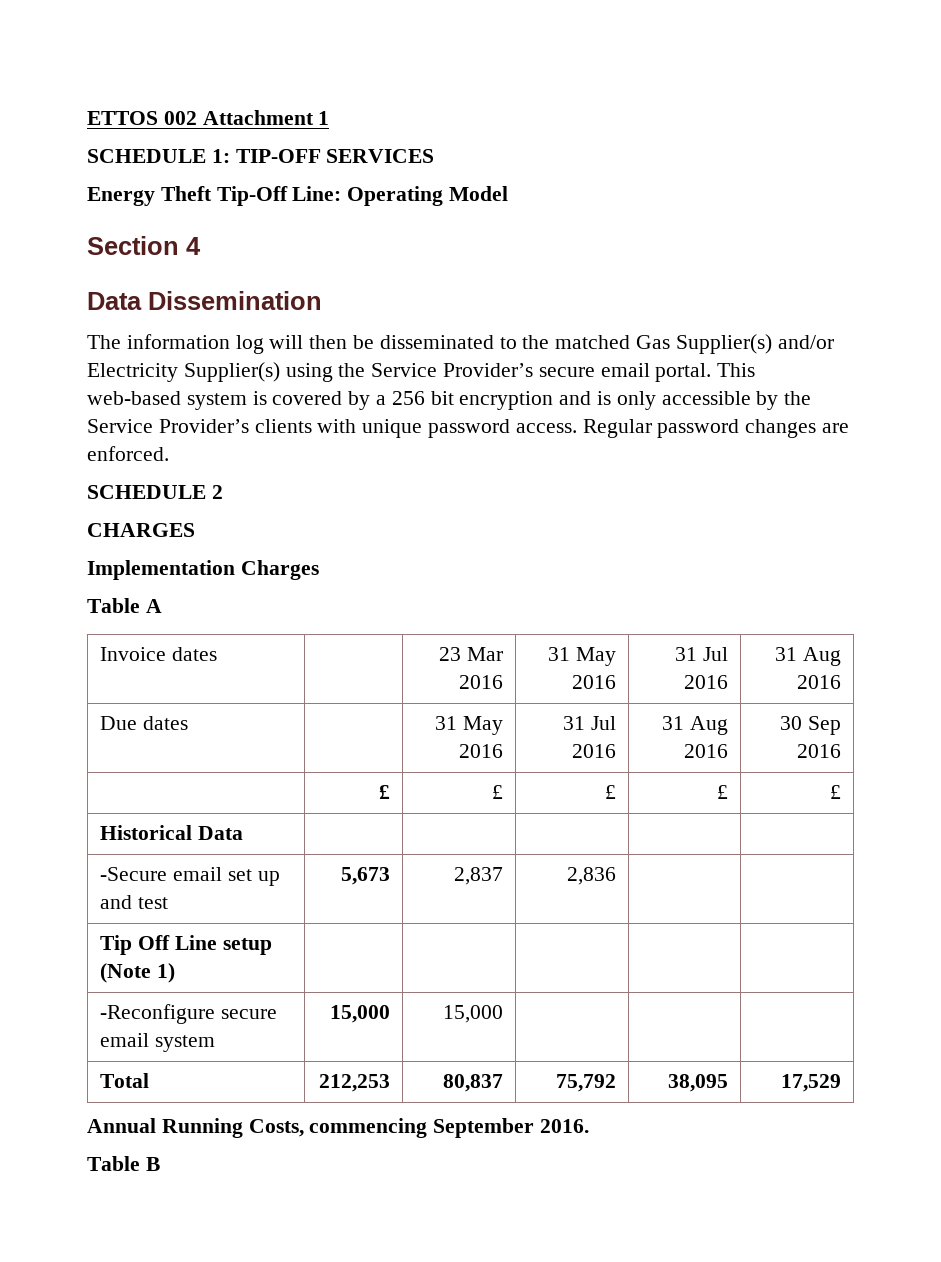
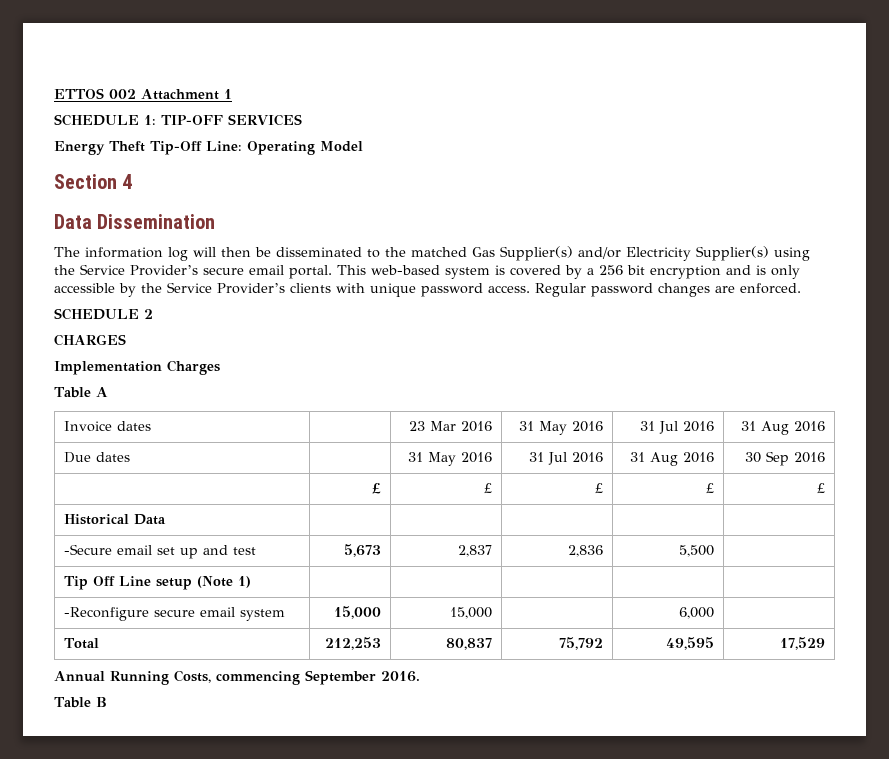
(616, 876) none -> [679,545,715,557] 5,500
(503, 1014) none -> [679,607,715,619] 6,000
[667,1074,728,1092] 38,095 -> [666,637,715,650] 49,595

